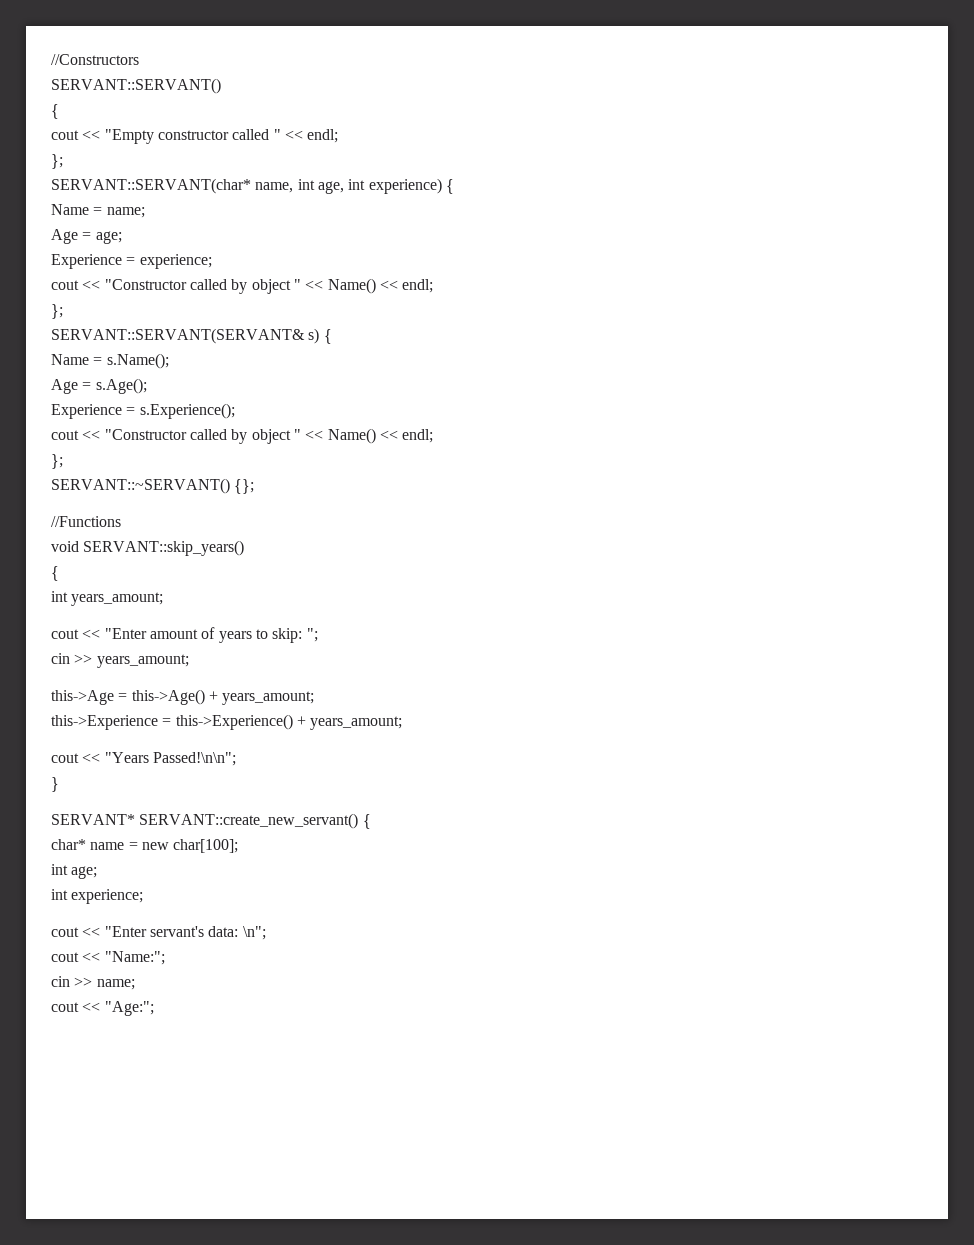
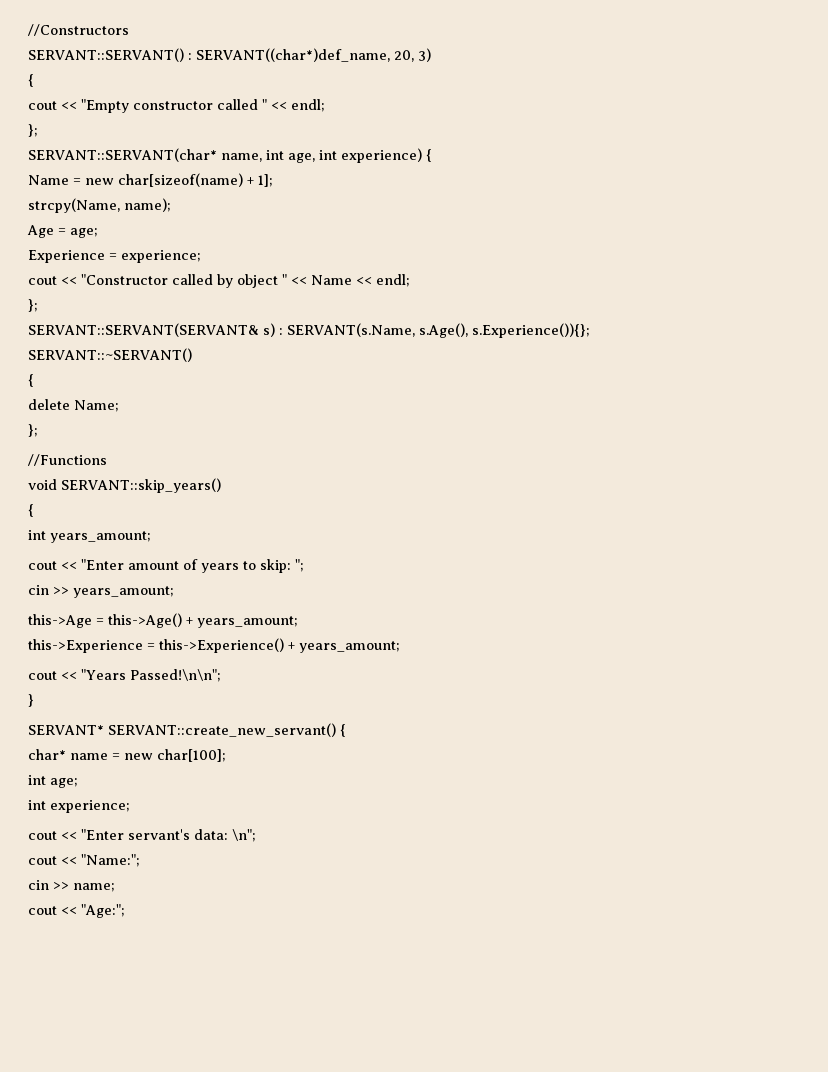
(221, 86) none -> [188,48,431,62] : SERVANT((char*)def_name, 20, 3)
[106,207,145,218] name; -> [85,173,273,187] [28,198,171,213] new char[sizeof(name) + 1]; // strcpy(Name, name);
[327,278,376,294] Name() -> [311,275,352,285] Name
[323,329,332,344] [51,353,169,369] [51,378,147,394] [51,403,235,419] [51,428,434,444] [51,454,63,469] [51,478,255,494] { // Name = s.Name(); // Age = s.Age(); // Experience = s.Experience(); // cout << "Constructor called by object " << Name() << endl; // }; // SERVANT::~SERVANT() {}; -> [279,323,590,338] [28,348,192,362] [28,374,34,387] [28,399,119,412] [28,424,38,437] : SERVANT(s.Name, s.Age(), s.Experience()){}; // SERVANT::~SERVANT() // { // delete Name; // };

